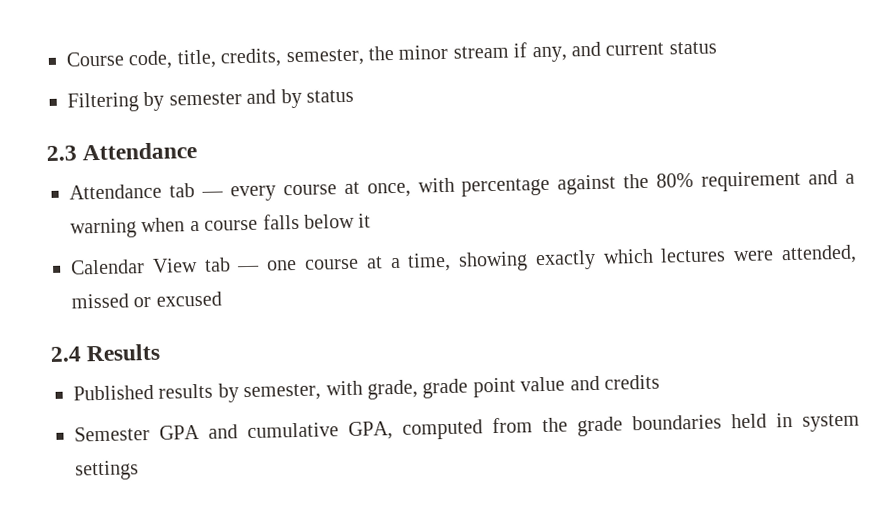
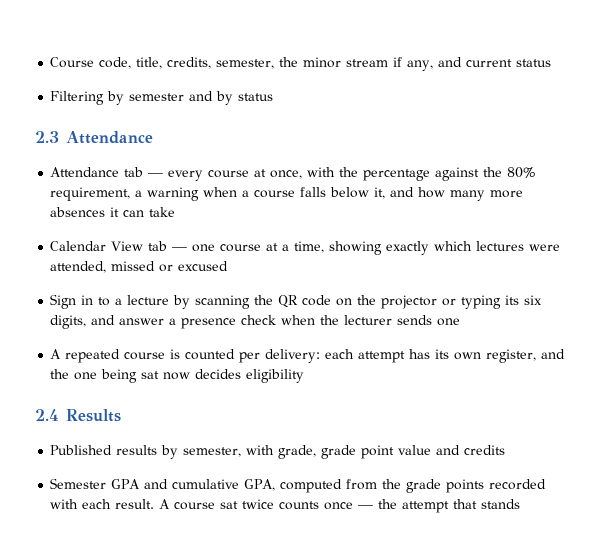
(455, 185) none -> [339,167,359,177] the
[701,170,839,192] requirement and -> [50,187,131,201] requirement,
(355, 221) none -> [374,187,524,201] [50,207,106,217] it, and how many more absences
(372, 220) none -> [123,207,176,217] can take
(222, 299) none -> [50,294,543,309] [50,315,461,329] [50,349,566,363] [50,369,305,383] // Sign in to a lecture by scanning the QR code on the projector or typing its six digits, and answer a presence check when the lecturer sends one // A repeated course is counted per delivery: each attempt has its own register, and the one being sat now decides eligibility
[632,412,860,432] [75,460,139,481] boundaries held in system settings -> [446,479,547,493] [50,499,521,513] points recorded with each result. A course sat twice counts once — the attempt that stands

